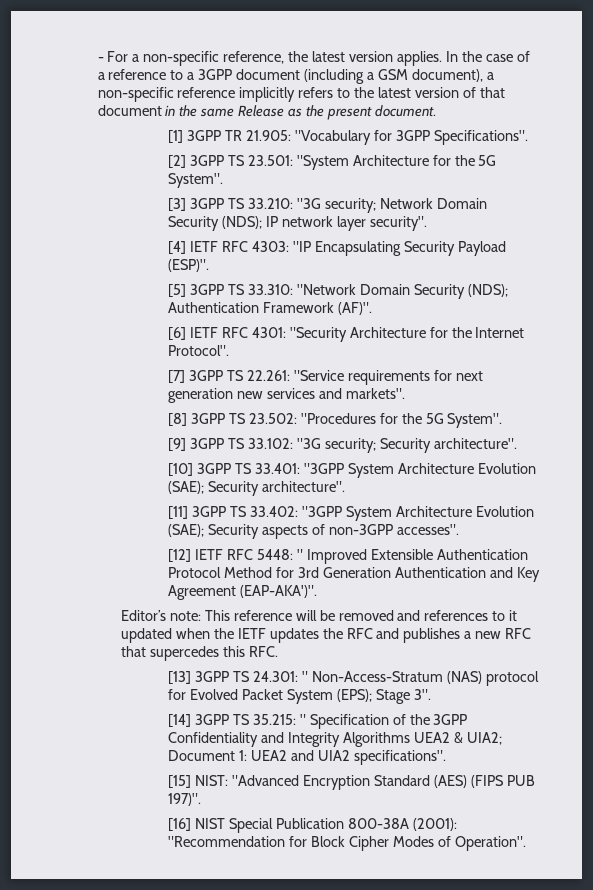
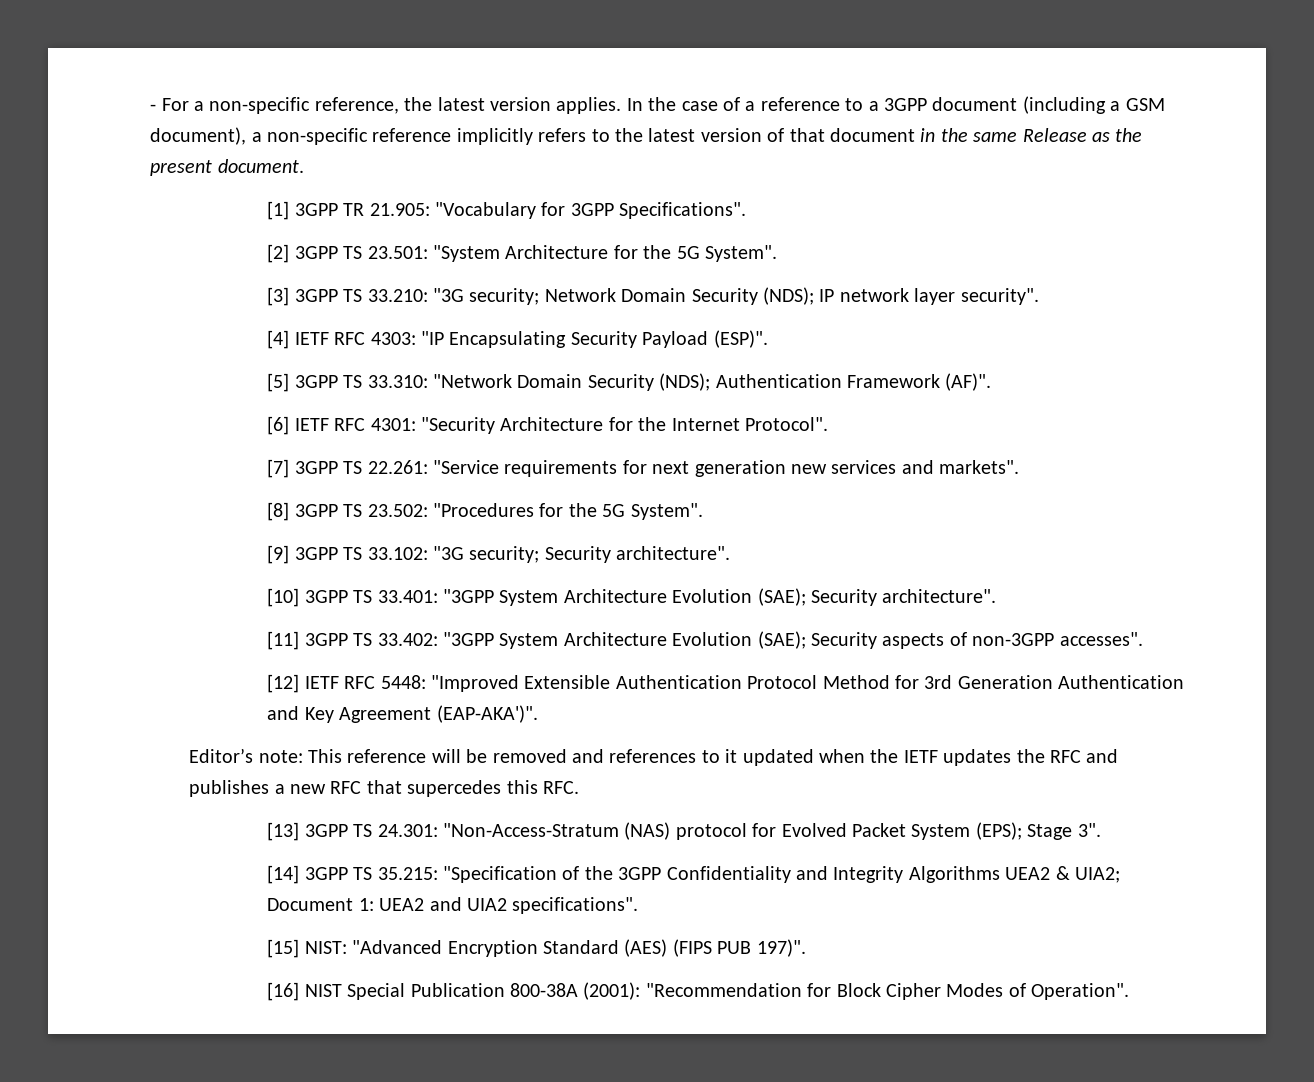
[296,549,367,564] " Improved -> [431,675,520,692] "Improved
[301,671,443,682] " Non-Access-Stratum -> [443,823,620,837] "Non-Access-Stratum
[299,714,389,729] " Specification -> [443,866,558,883] "Specification

